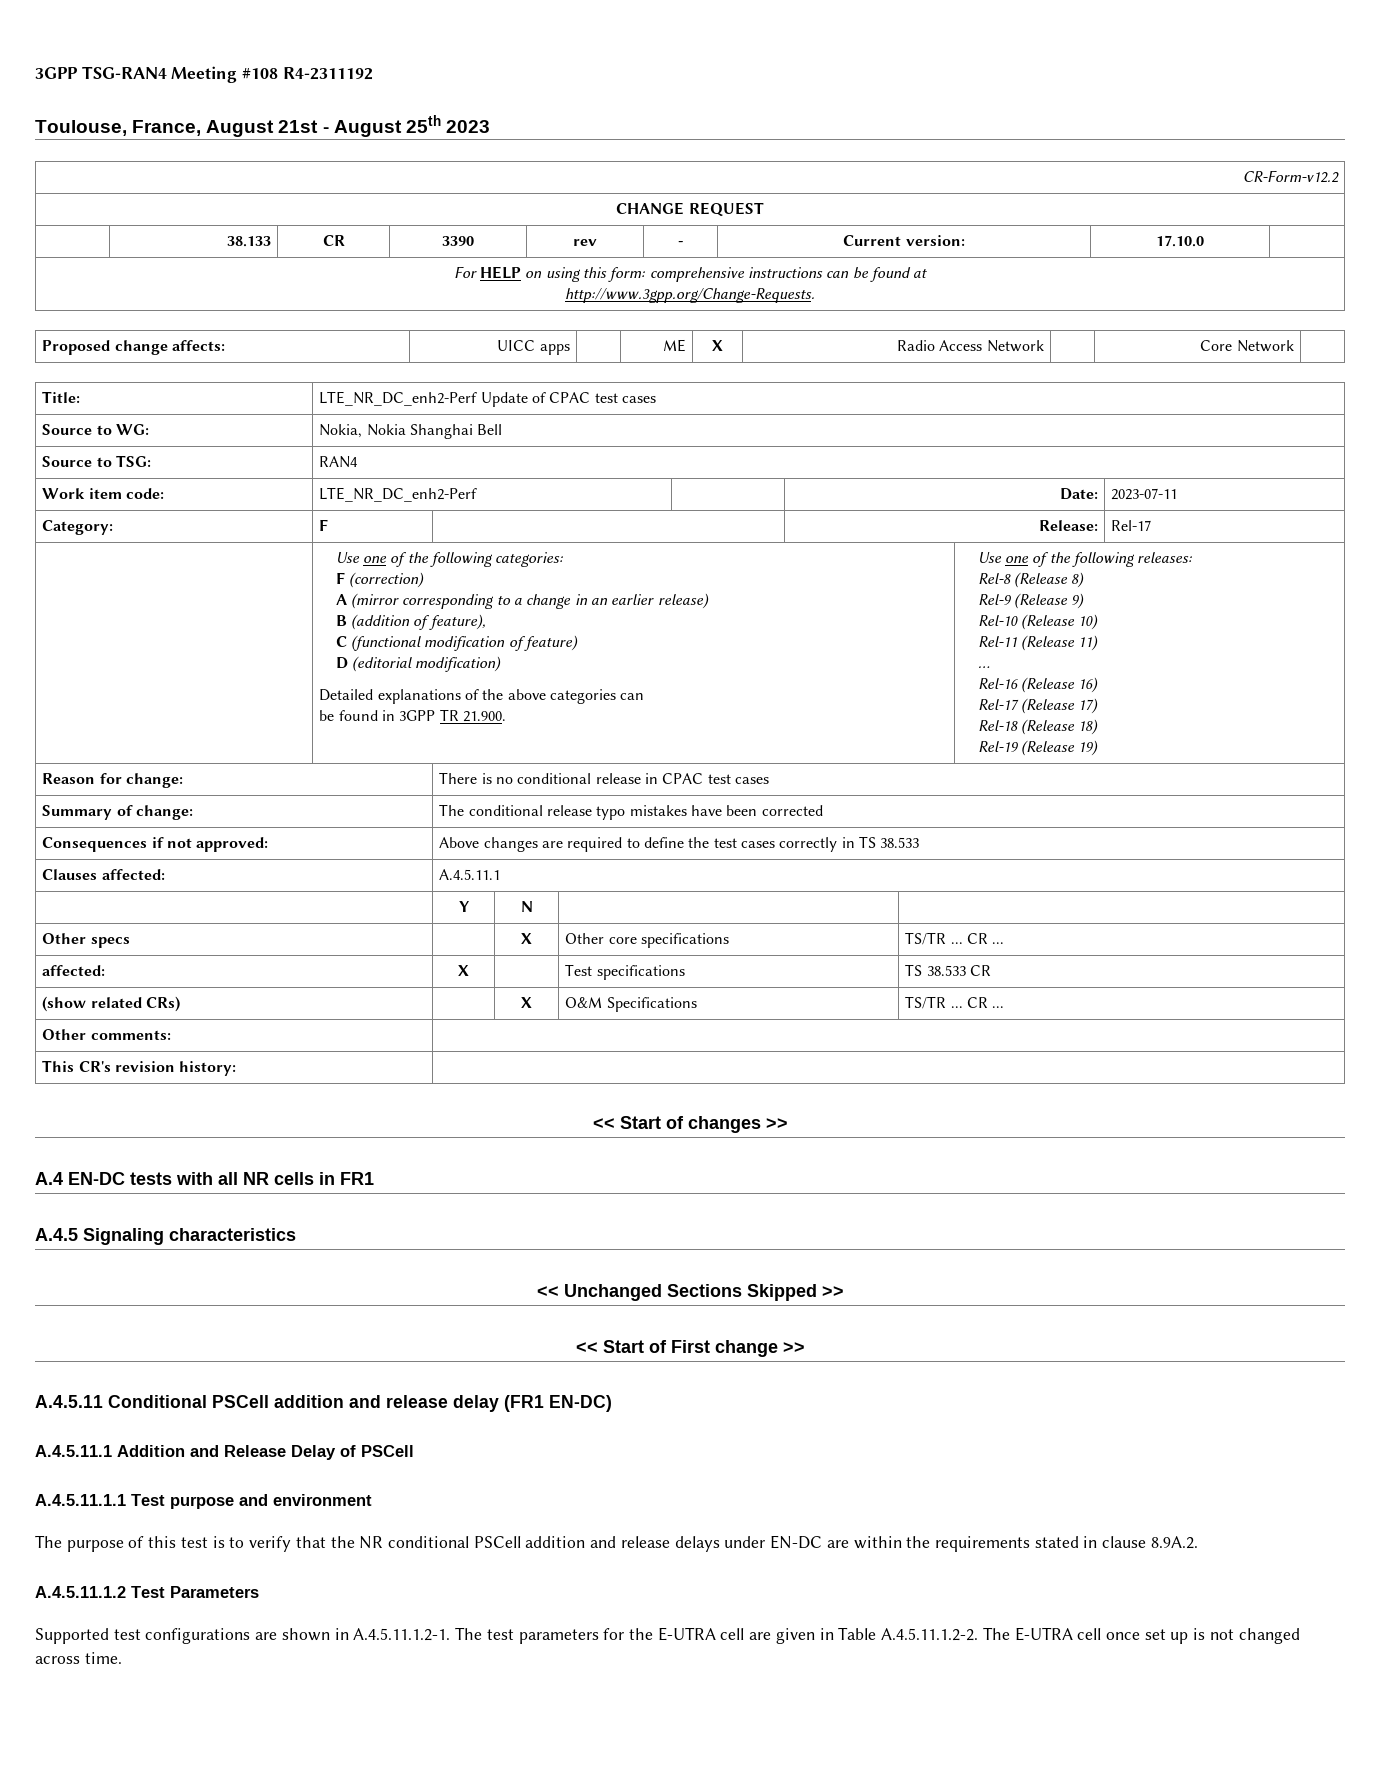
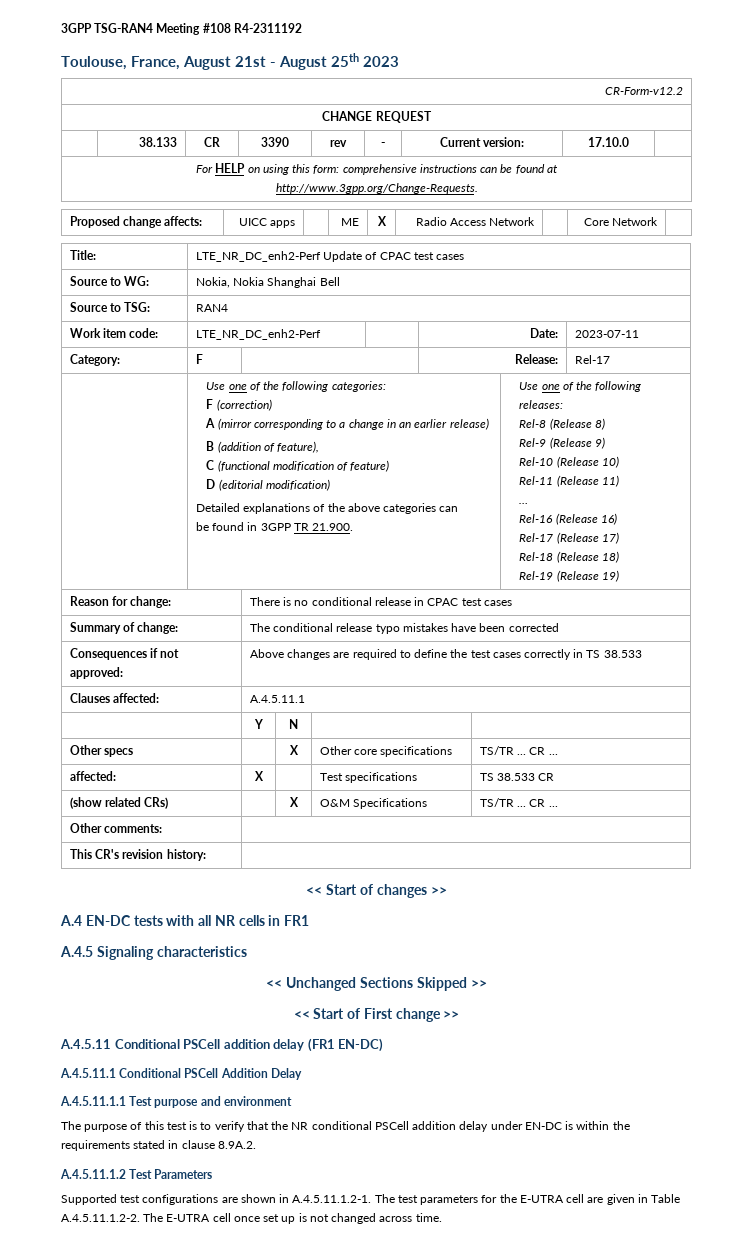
[349,1395,448,1408] and release -> (270, 1044) none
[117,1445,286,1457] Addition and Release -> [119,1068,268,1078] Conditional PSCell Addition
[340,1445,414,1457] of PSCell -> (302, 1074) none
[590,1536,720,1552] and release delays -> [459,1121,489,1132] delay
[826,1540,849,1548] are -> [565,1121,574,1130] is

